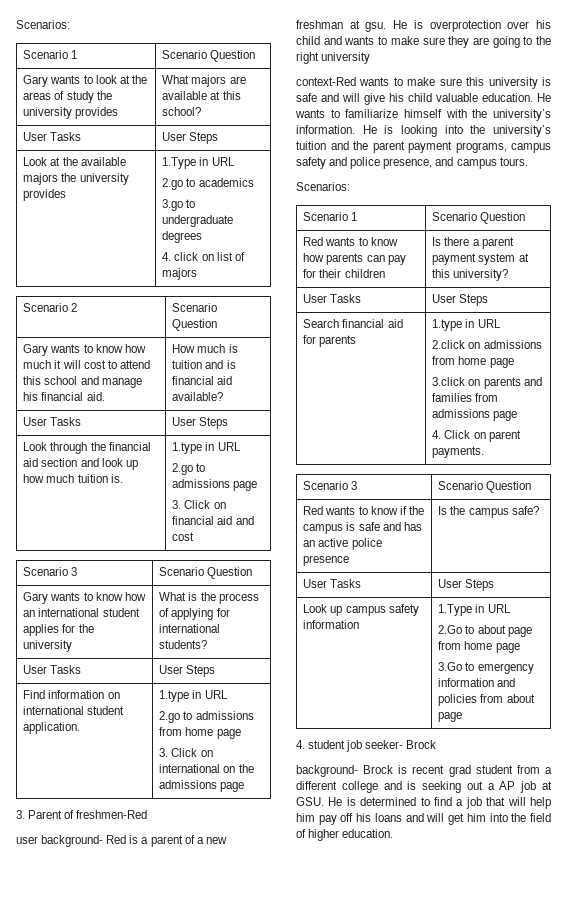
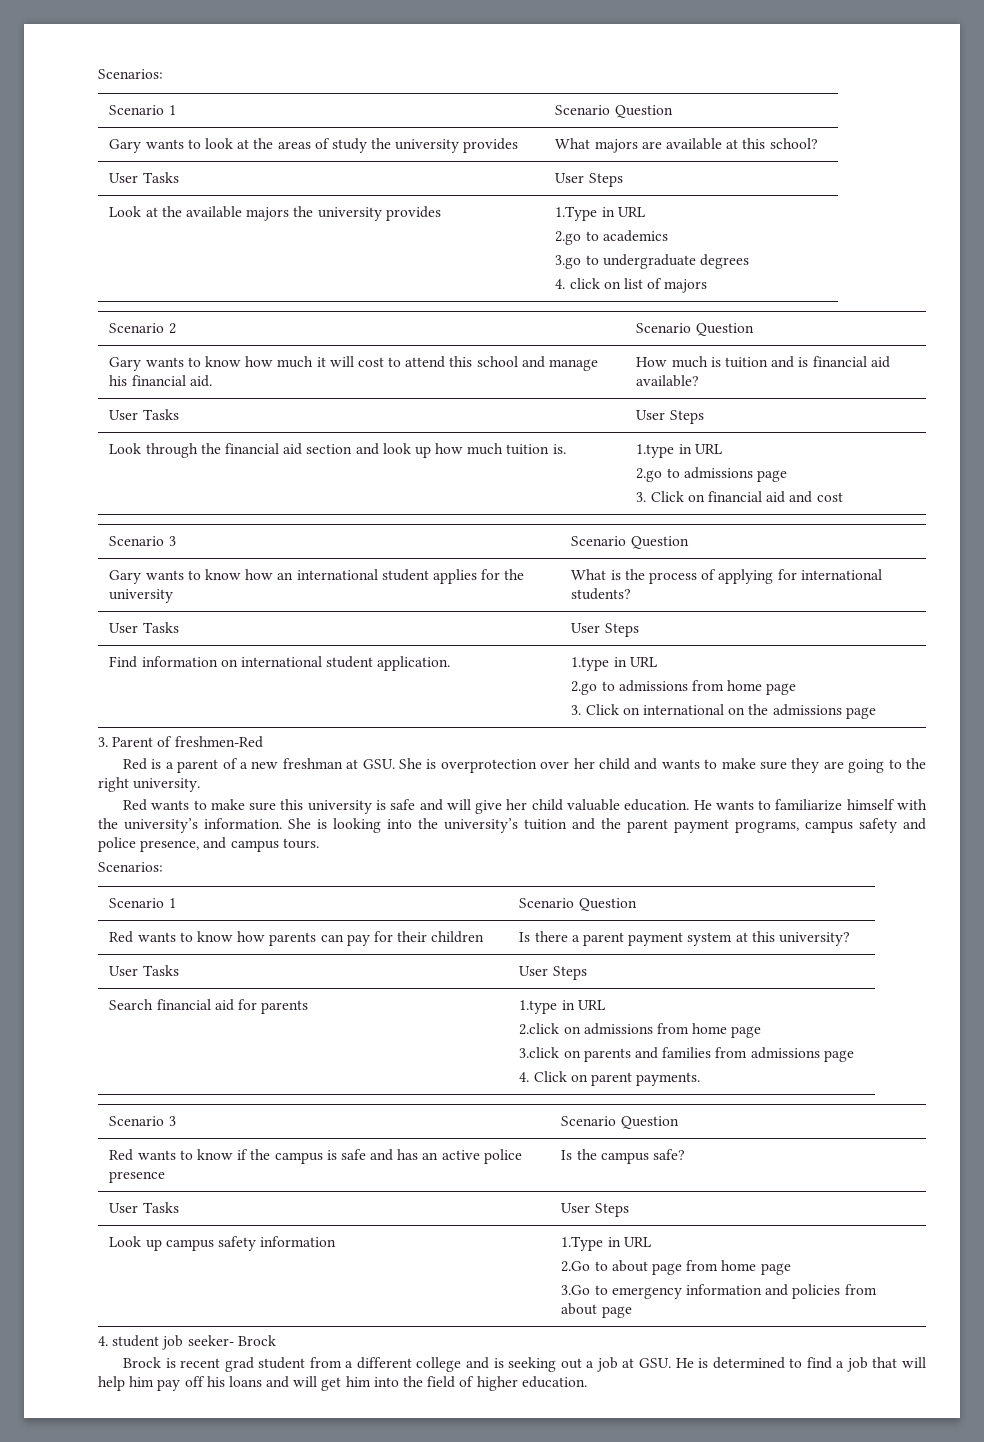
[16,835,104,847] user background- -> (263, 742) none
[365,20,408,32] gsu. He -> [362,758,422,769] GSU. She
[536,20,551,29] his -> [573,758,595,769] her
[321,52,371,64] [296,77,356,86] university // context-Red -> [133,778,201,792] [122,799,147,811] university. // Red
[389,93,404,102] his -> [506,799,528,810] her
[362,125,377,134] He -> [288,818,311,829] She
[296,765,358,777] background- -> (276, 1340) none
[499,781,516,790] AP -> (595, 1364) none

